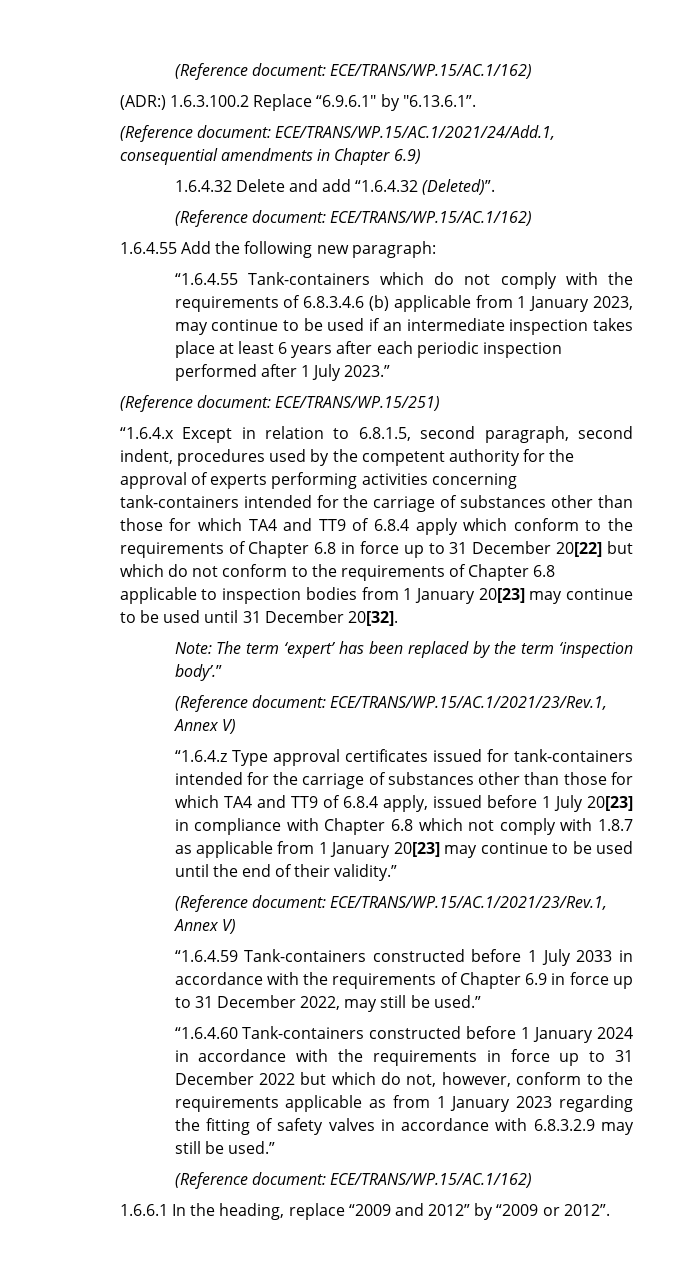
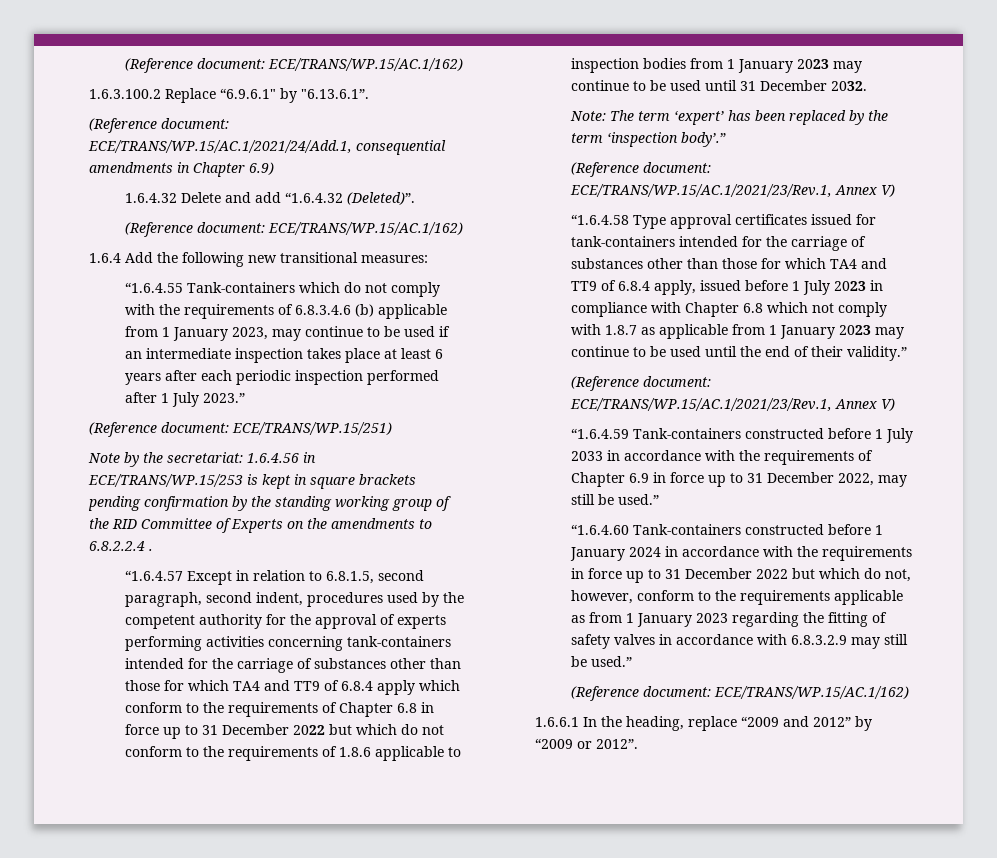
[174,63,532,80] [119,95,166,110] (Reference document: ECE/TRANS/WP.15/AC.1/162) // (ADR:) -> [125,58,464,73] (Reference document: ECE/TRANS/WP.15/AC.1/162) //
[119,242,177,254] 1.6.4.55 -> [89,253,122,263] 1.6.4
[351,241,436,258] paragraph: -> [280,252,429,263] transitional measures:
[119,427,174,439] “1.6.4.x -> [88,452,317,467] [88,474,417,489] [88,496,452,511] [89,518,433,533] [89,541,154,551] [125,570,184,581] Note by the secretariat: 1.6.4.56 in ECE/TRANS/WP.15/253 is kept in square brackets pending confirmation by the standing working group of the RID Committee of Experts on the amendments to 6.8.2.2.4 . // “1.6.4.57
[556,542,603,557] 20[22] -> [293,725,326,735] 2022
[468,564,556,581] Chapter 6.8 -> [339,747,372,757] 1.8.6
[478,588,525,603] 20[23] -> [797,59,830,69] 2023
[347,611,398,626] 20[32]. -> [831,81,868,91] 2032.
[174,750,227,762] “1.6.4.z -> [571,214,630,225] “1.6.4.58
[587,796,633,811] 20[23] -> [834,281,867,291] 2023
[393,842,440,857] 20[23] -> [839,325,872,335] 2023

